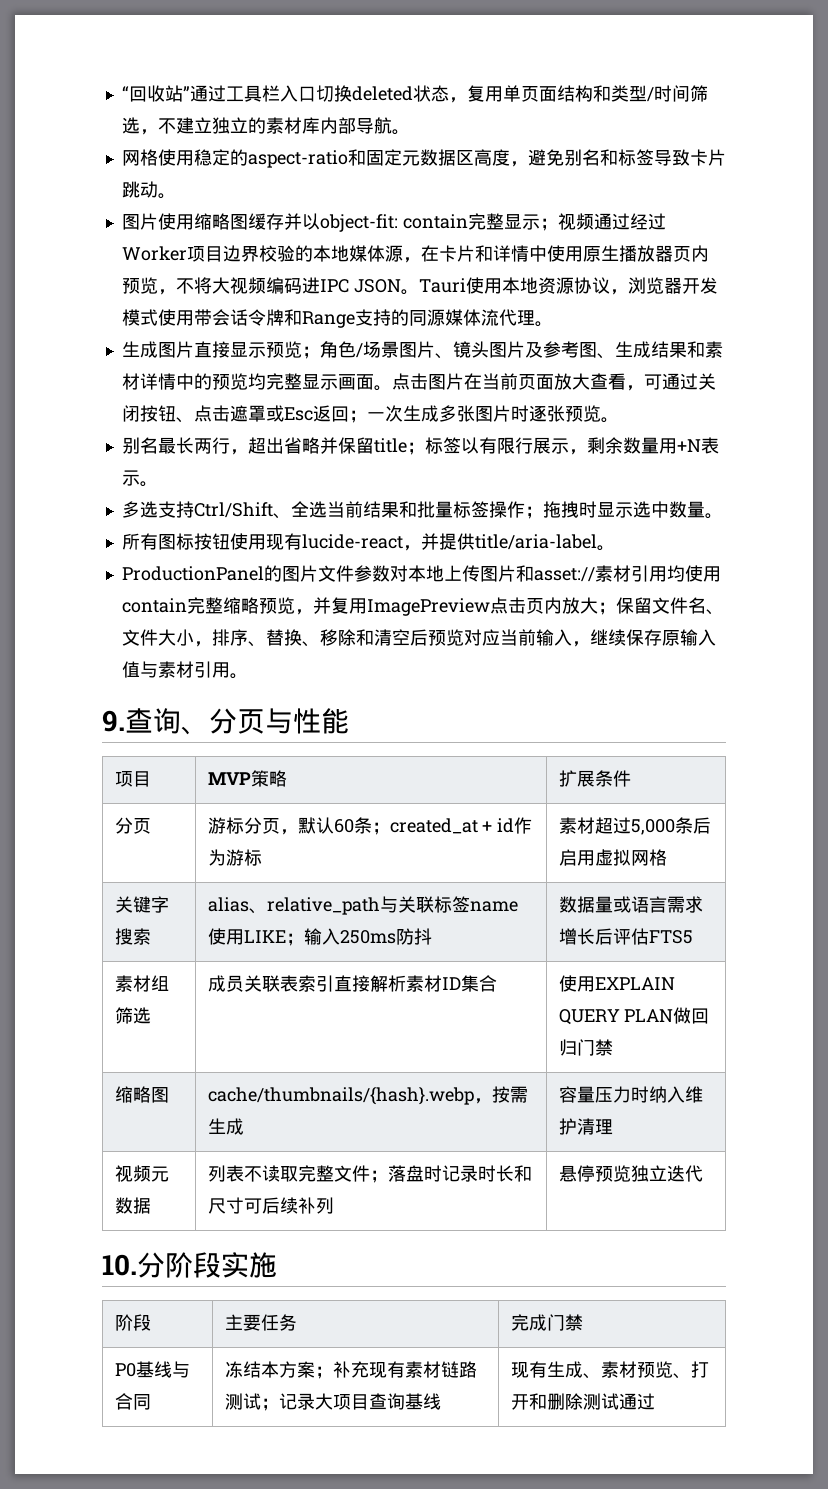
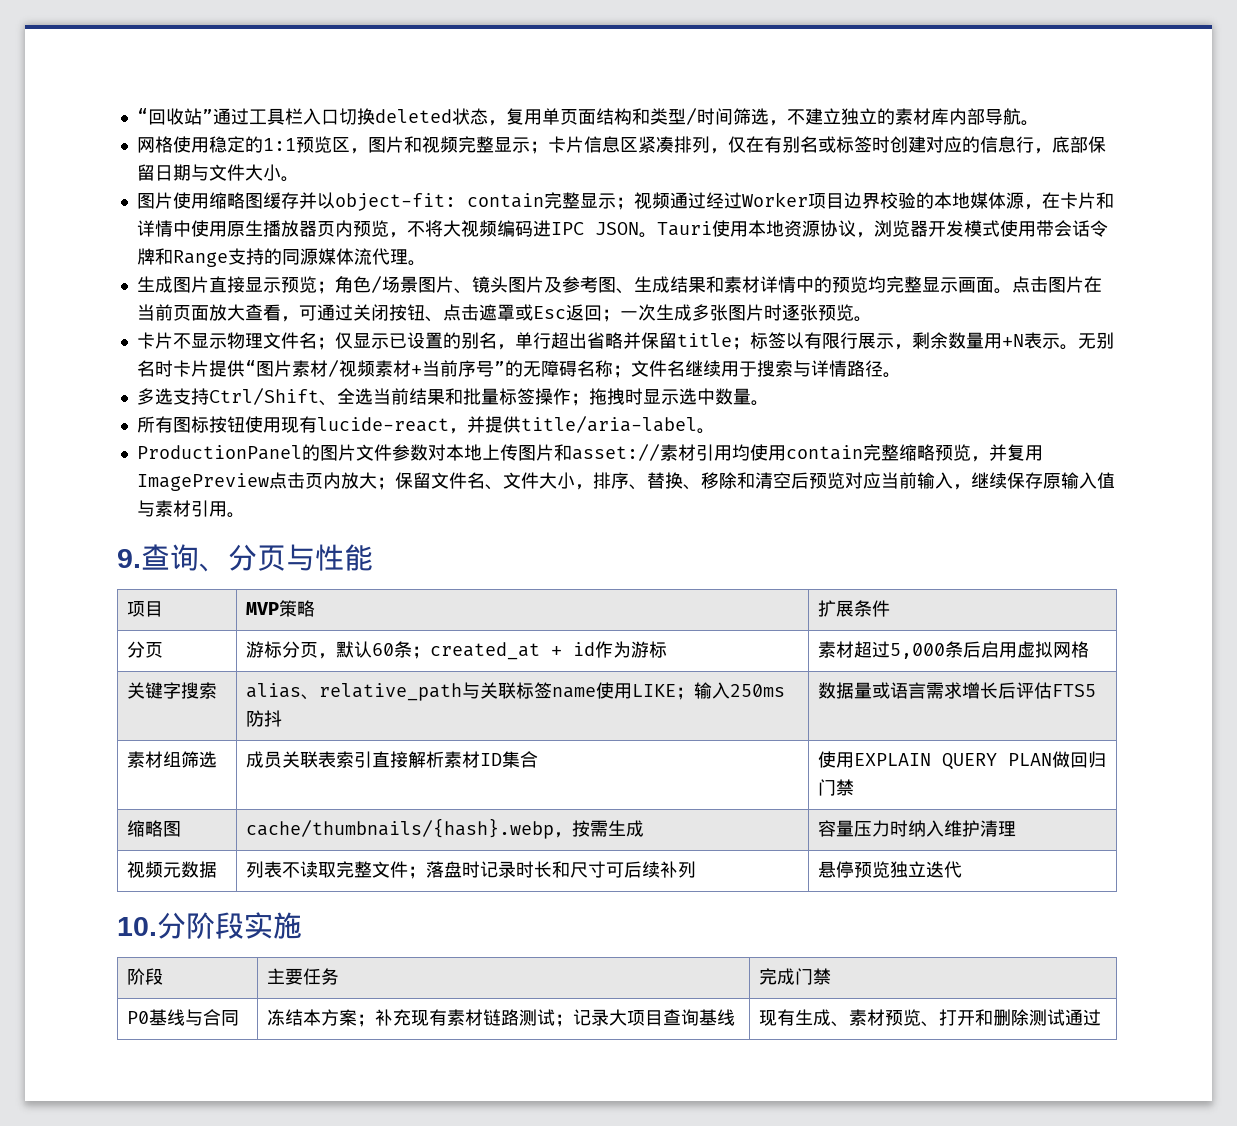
[247,149,726,168] [121,181,158,198] aspect-ratio和固定元数据区高度，避免别名和标签导致卡片跳动 -> [262,136,1106,154] [136,164,281,181] 1:1预览区，图片和视频完整显示；卡片信息区紧凑排列，仅在有别名或标签时创建对应的信息行，底部保留日期与文件大小
[121,437,248,455] 别名最长两行， -> [136,332,551,350] 卡片不显示物理文件名；仅显示已设置的别名，单行
(158, 484) none -> [1077,332,1114,349] [136,360,901,378] 无别名时卡片提供“图片素材/视频素材+当前序号”的无障碍名称；文件名继续用于搜索与详情路径。

